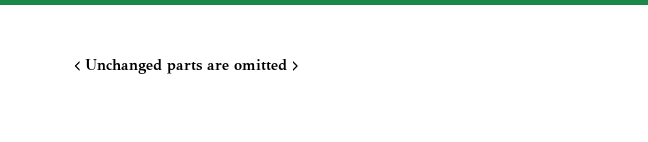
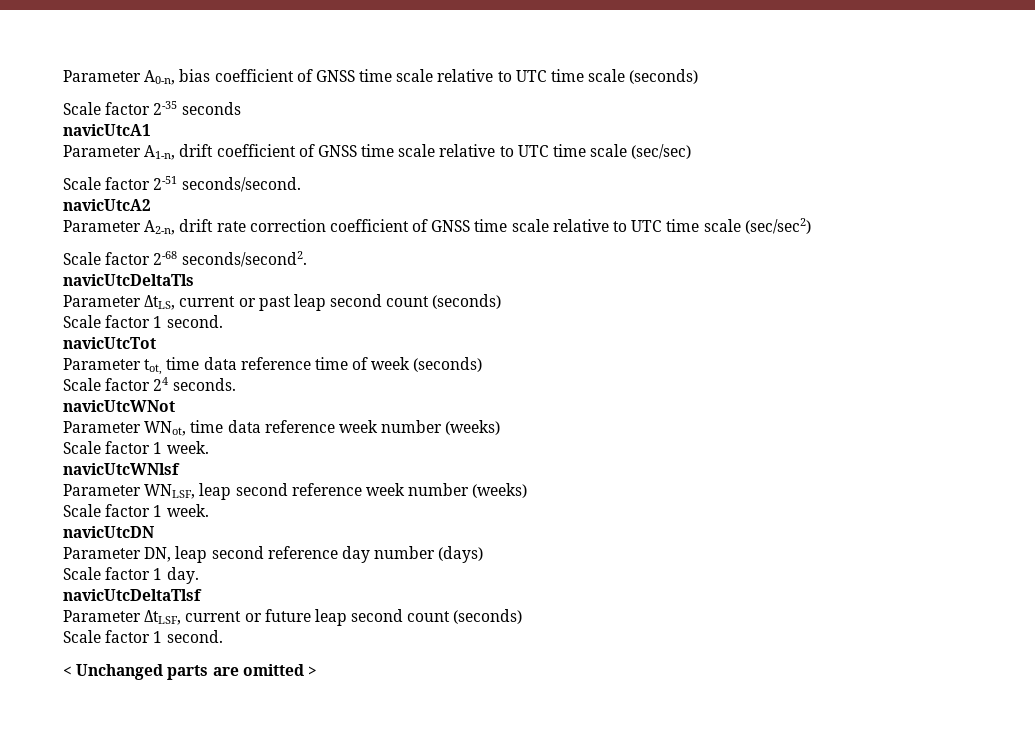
(73, 66) none -> [63,69,699,85] [63,101,241,115] [63,124,151,136] [63,144,692,160] [63,176,301,192] [63,199,151,211] [63,218,811,235] [63,251,307,267] [63,274,194,286] [63,294,502,311] [63,315,223,328] [63,337,156,349] [63,357,483,375] [63,377,236,391] [63,400,175,412] [63,420,501,436] [63,441,209,454] [63,463,180,475] [63,483,528,500] [63,504,209,517] [63,526,154,538] [63,546,484,563] [63,567,199,584] [63,589,202,601] [63,609,523,626] [63,630,223,643] Parameter A0-n, bias coefficient of GNSS time scale relative to UTC time scale (seconds) // Scale factor 2-35 seconds // navicUtcA1 // Parameter A1-n, drift coefficient of GNSS time scale relative to UTC time scale (sec/sec) // Scale factor 2-51 seconds/second. // navicUtcA2 // Parameter A2-n, drift rate correction coefficient of GNSS time scale relative to UTC time scale (sec/sec2) // Scale factor 2-68 seconds/second2. // navicUtcDeltaTls // Parameter ΔtLS, current or past leap second count (seconds) // Scale factor 1 second. // navicUtcTot // Parameter tot, time data reference time of week (seconds) // Scale factor 24 seconds. // navicUtcWNot // Parameter WNot, time data reference week number (weeks) // Scale factor 1 week. // navicUtcWNlsf // Parameter WNLSF, leap second reference week number (weeks) // Scale factor 1 week. // navicUtcDN // Parameter DN, leap second reference day number (days) // Scale factor 1 day. // navicUtcDeltaTlsf // Parameter ΔtLSF, current or future leap second count (seconds) // Scale factor 1 second. //

